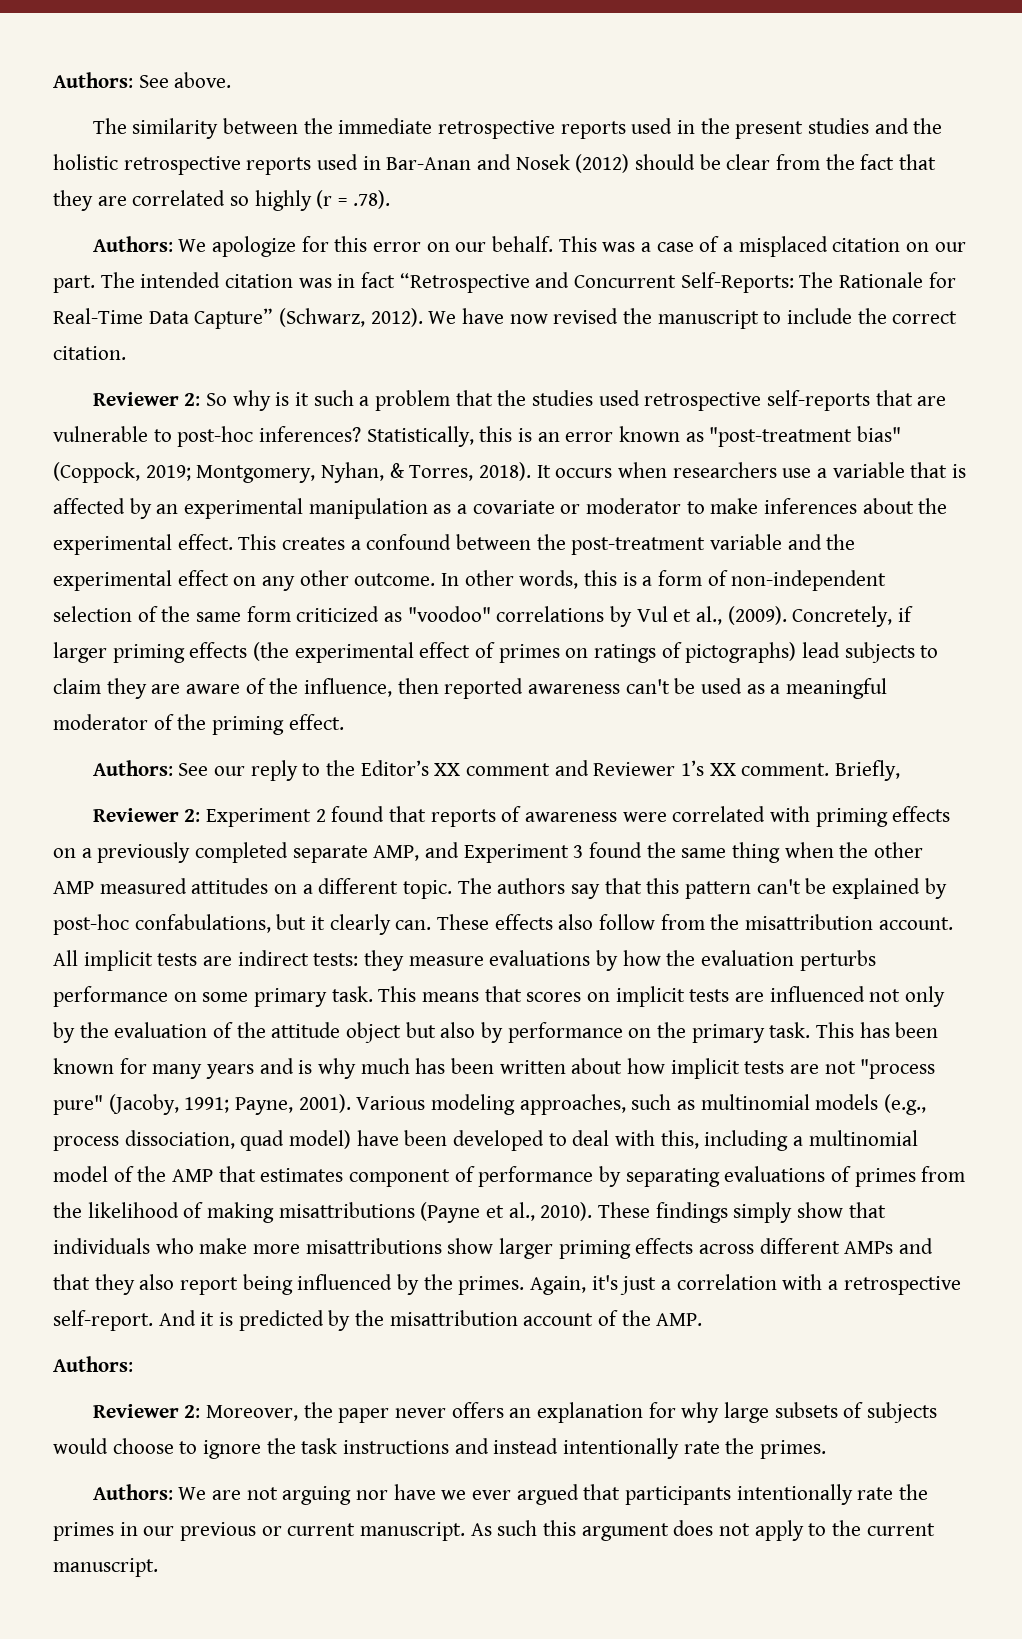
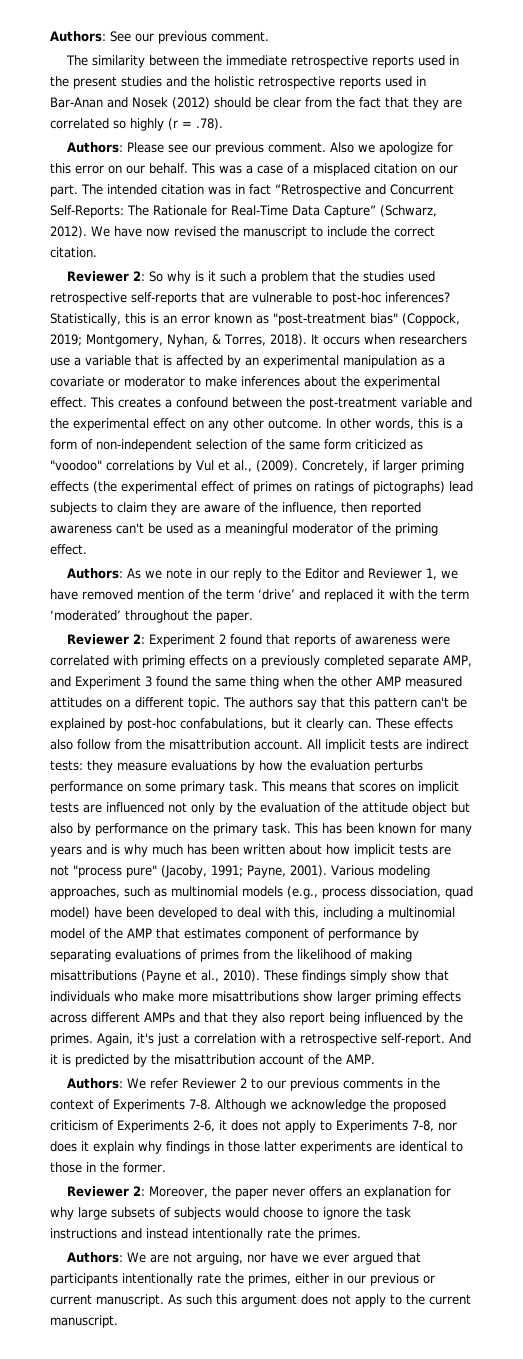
[53,72,232,88] Authors: See above. -> [50,31,269,44] Authors: See our previous comment.
[178,239,207,252] We -> [127,142,376,155] Please see our previous comment. Also we
[178,760,901,781] See our reply to the Editor’s XX comment and Reviewer 1’s XX comment. Briefly, -> [127,568,459,581] [50,589,469,602] [50,610,253,623] As we note in our reply to the Editor and Reviewer 1, we have removed mention of the term ‘drive’ and replaced it with the term ‘moderated’ throughout the paper.
(133, 1364) none -> [127,1078,441,1091] [50,1099,446,1112] [50,1120,457,1133] [50,1141,463,1154] [50,1162,166,1173] We refer Reviewer 2 to our previous comments in the context of Experiments 7-8. Although we acknowledge the proposed criticism of Experiments 2-6, it does not apply to Experiments 7-8, nor does it explain why findings in those latter experiments are identical to those in the former.
[282,1486,352,1505] arguing -> [196,1252,244,1265] arguing,
[53,1522,114,1541] primes -> [248,1273,329,1286] primes, either

